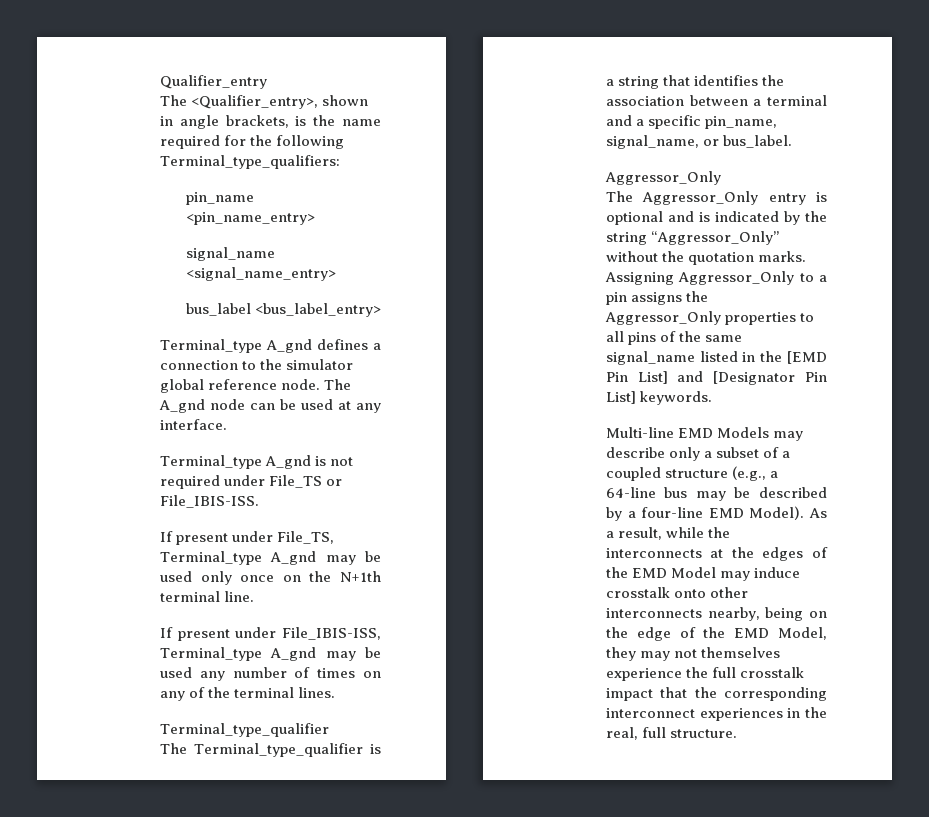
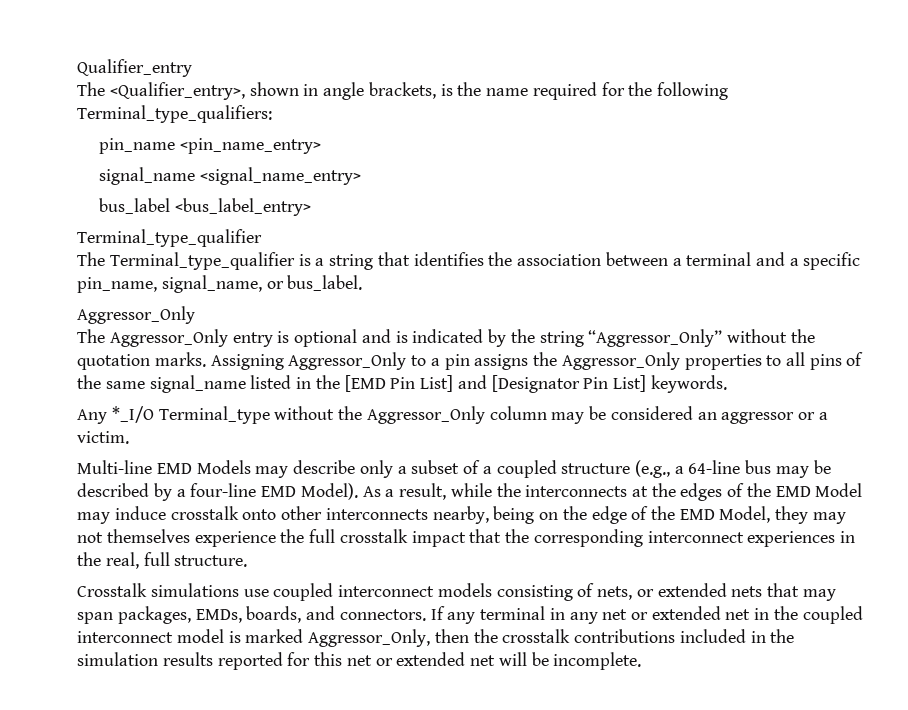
[159,339,381,353] [159,359,354,370] [159,379,352,393] [158,399,382,413] [159,419,227,430] [159,455,354,469] [159,475,343,489] [159,495,259,508] [159,531,335,545] [159,551,381,565] [159,571,381,585] [159,591,254,602] [159,627,381,641] [159,647,381,661] [159,667,381,681] [159,687,336,701] // Terminal_type A_gnd defines a connection to the simulator global reference node. The A_gnd node can be used at any interface. // Terminal_type A_gnd is not required under File_TS or File_IBIS-ISS. // If present under File_TS, Terminal_type A_gnd may be used only once on the N+1th terminal line. // If present under File_IBIS-ISS, Terminal_type A_gnd may be used any number of times on any of the terminal lines. -> (312, 207) none
(712, 398) none -> [77,406,828,424] [77,431,130,444] // Any *_I/O Terminal_type without the Aggressor_Only column may be considered an aggressor or a victim.
(738, 733) none -> [77,583,836,601] [77,606,863,624] [77,629,795,647] [77,652,642,670] // Crosstalk simulations use coupled interconnect models consisting of nets, or extended nets that may span packages, EMDs, boards, and connectors. If any terminal in any net or extended net in the coupled interconnect model is marked Aggressor_Only, then the crosstalk contributions included in the simulation results reported for this net or extended net will be incomplete.

